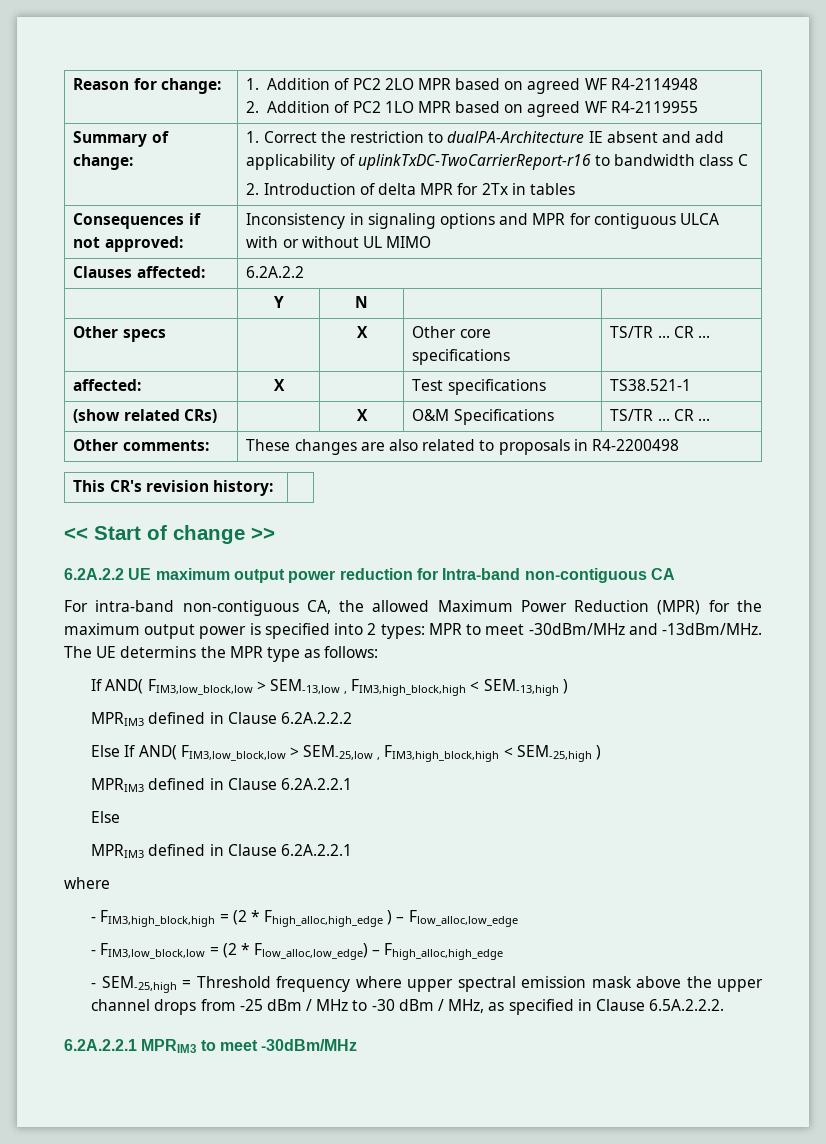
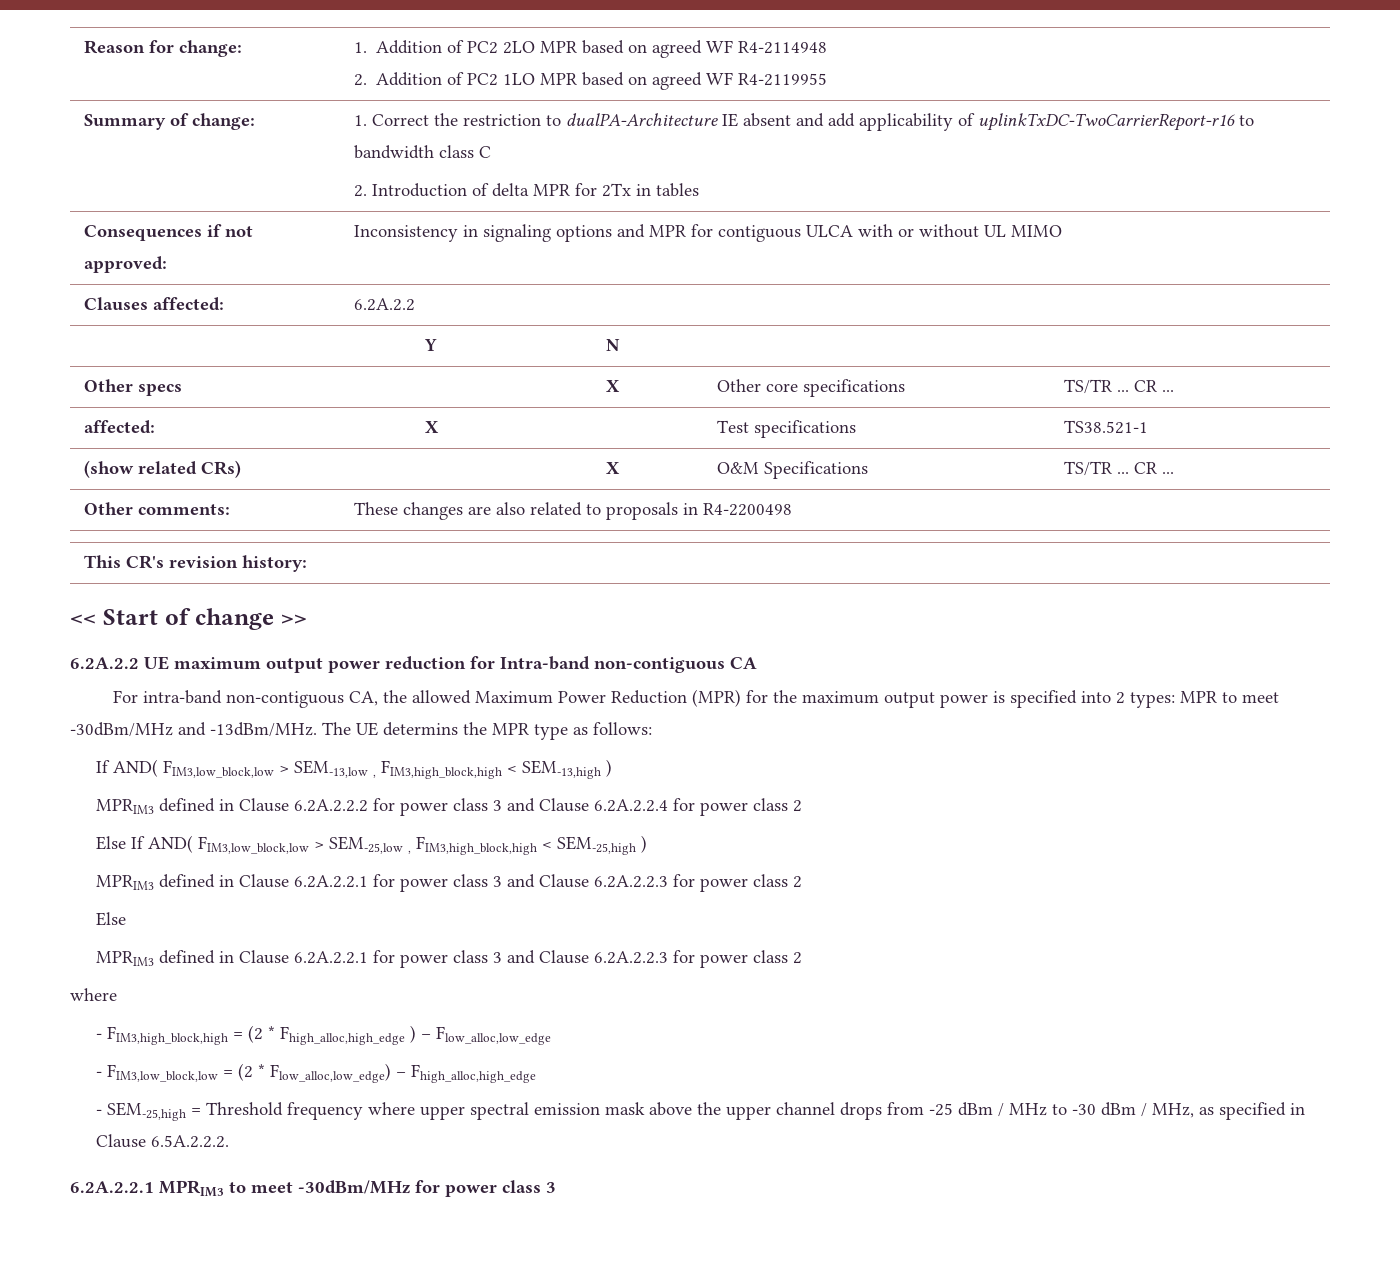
(352, 718) none -> [373,798,803,816] for power class 3 and Clause 6.2A.2.2.4 for power class 2
(352, 784) none -> [373,874,803,892] for power class 3 and Clause 6.2A.2.2.3 for power class 2
(352, 850) none -> [373,950,803,968] for power class 3 and Clause 6.2A.2.2.3 for power class 2
(358, 1045) none -> [415,1180,556,1197] for power class 3

